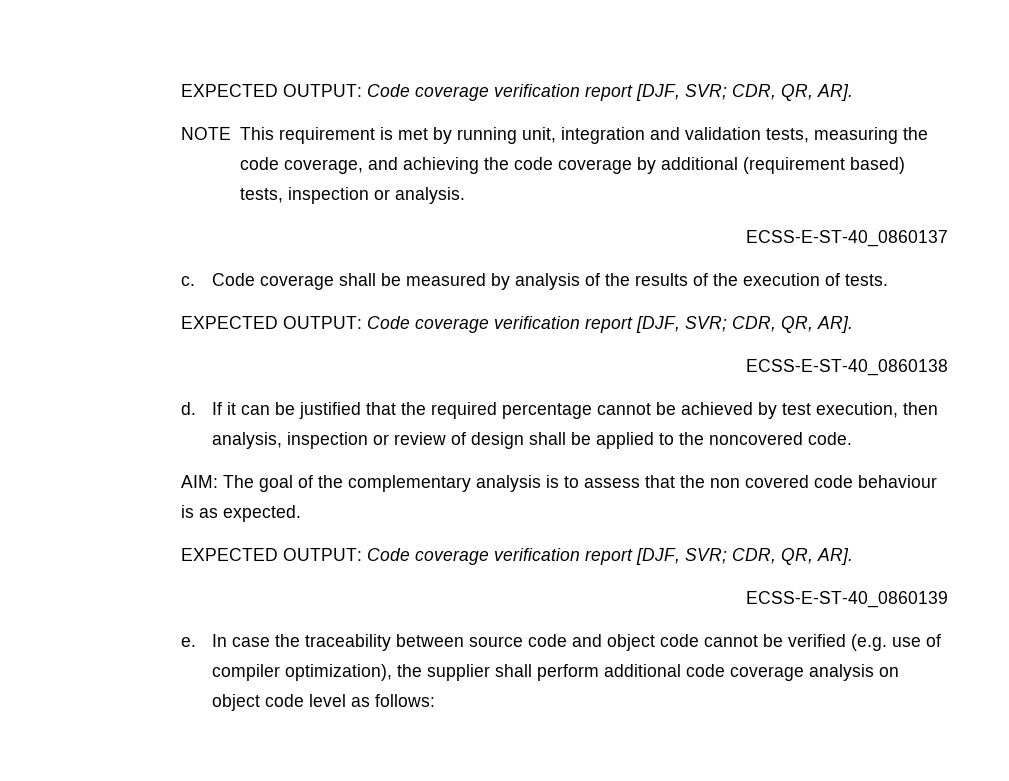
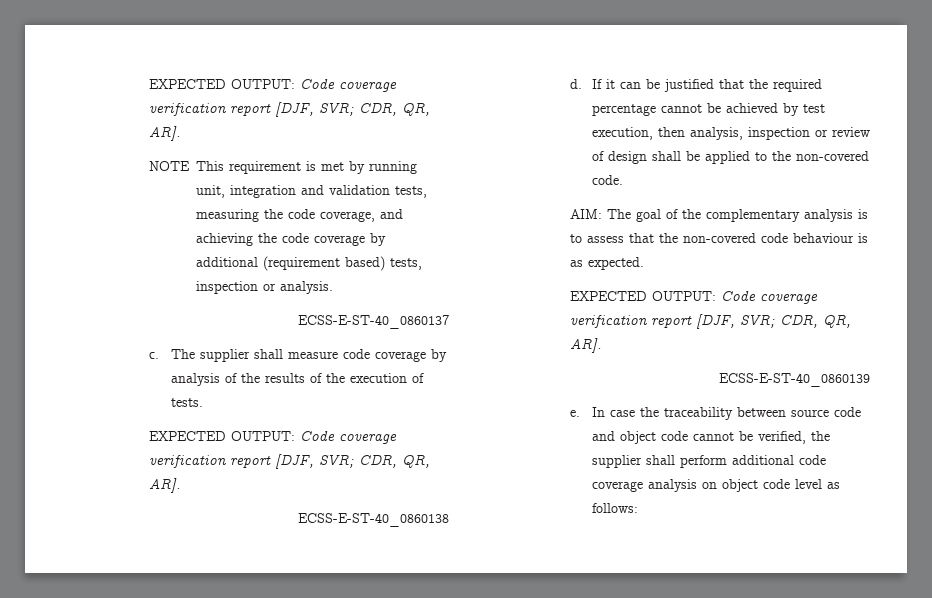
[212,273,487,290] Code coverage shall be measured -> [170,349,426,362] The supplier shall measure code coverage
[709,432,804,445] noncovered -> [795,151,869,161] non-covered
[710,475,810,488] non covered -> [682,233,756,243] non-covered
[788,634,942,651] [212,664,393,681] verified (e.g. use of compiler optimization), -> [757,431,806,444] verified,

